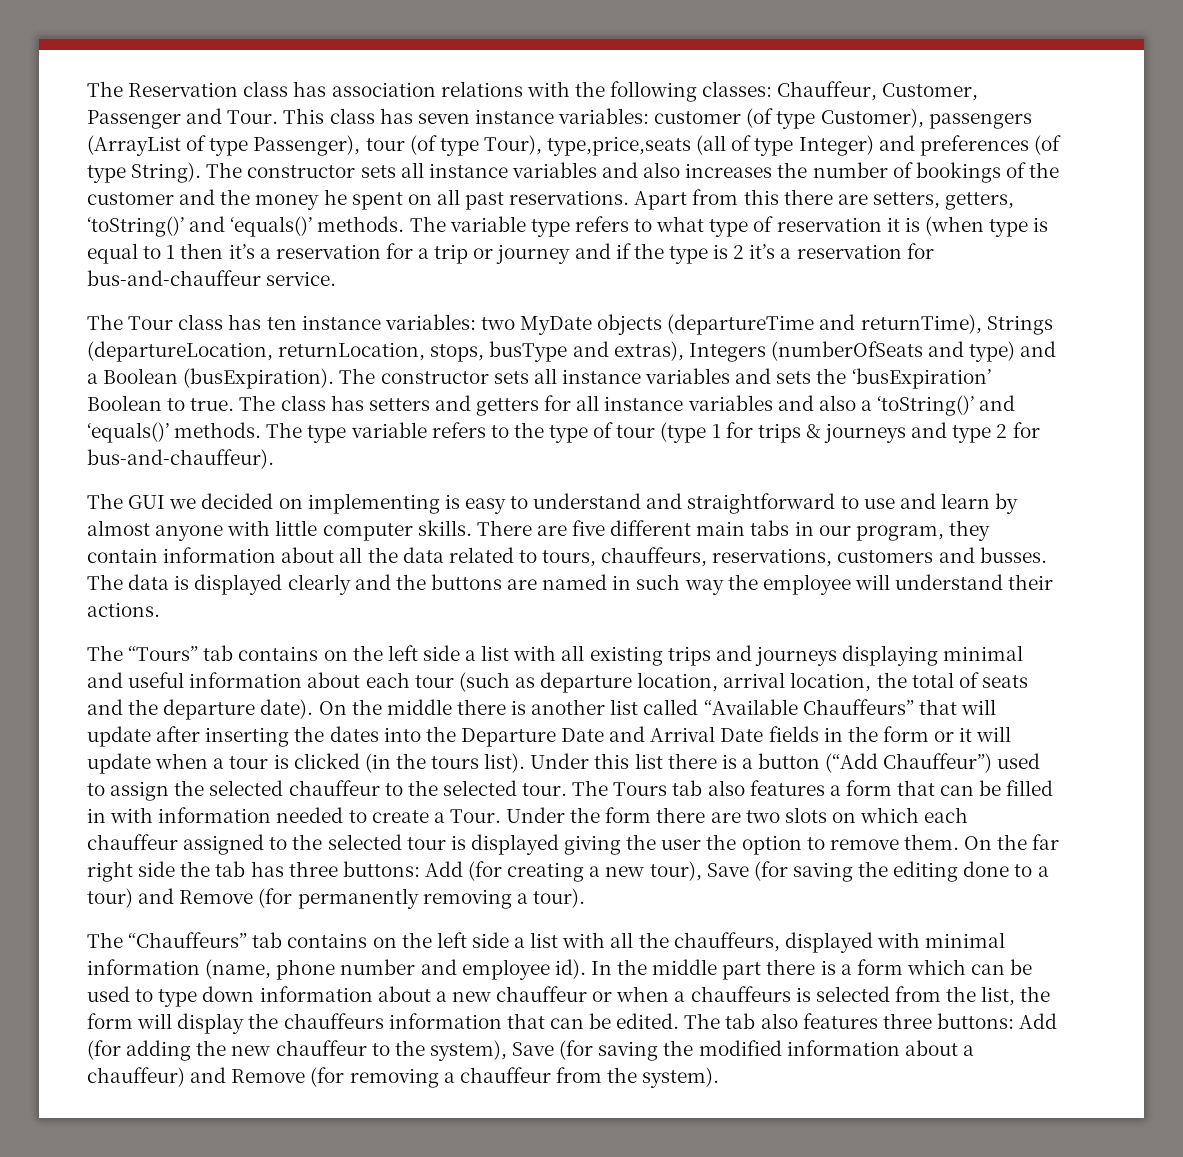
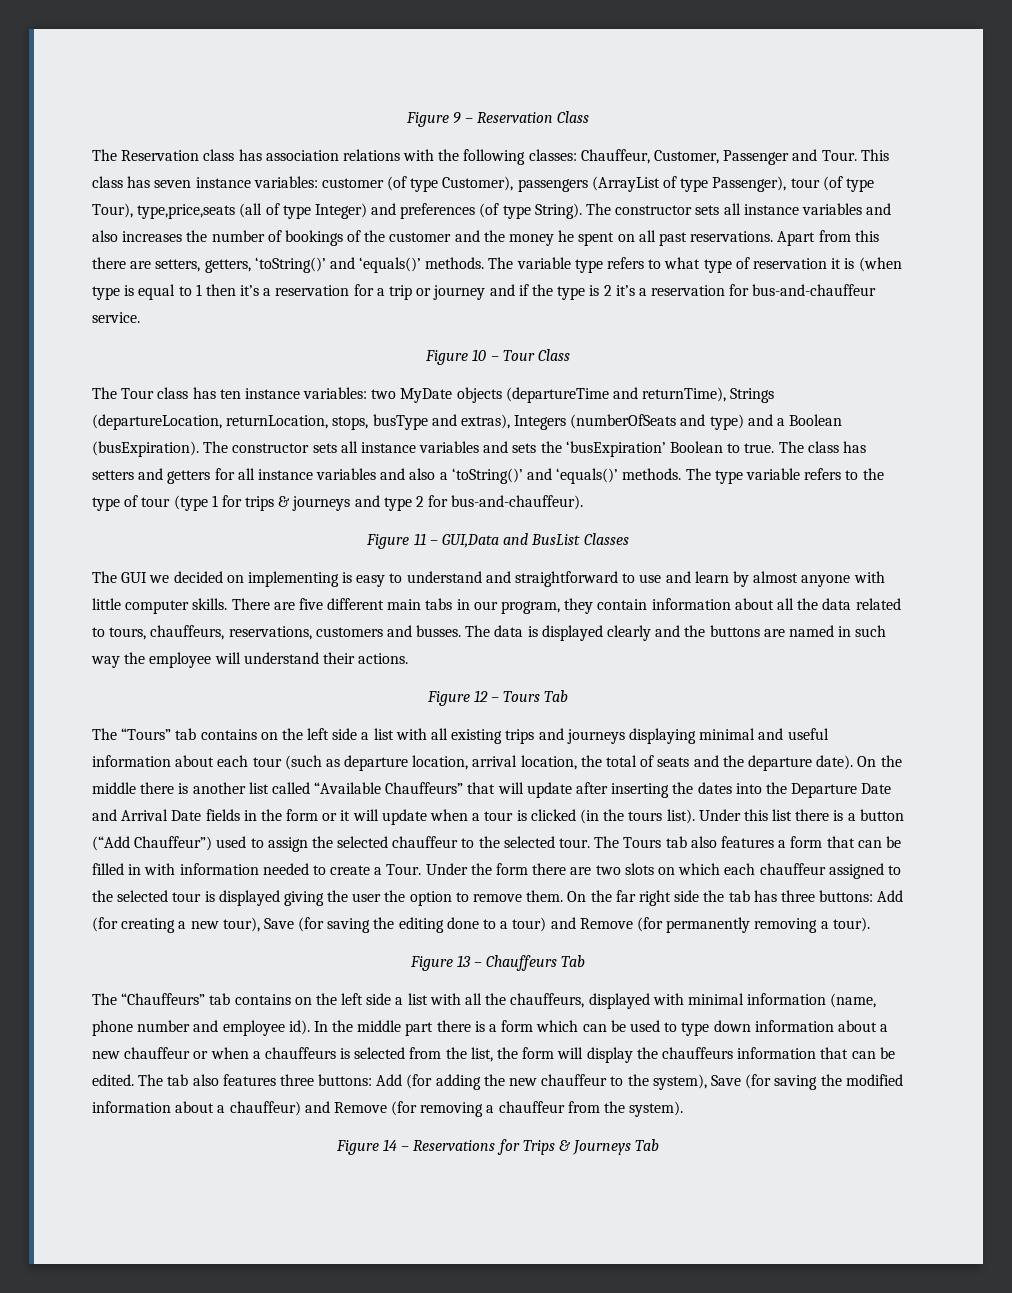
(87, 89) none -> [406,111,589,127] Figure 9 – Reservation Class //
(337, 278) none -> [425,349,570,365] // Figure 10 – Tour Class
(274, 459) none -> [366,533,629,549] // Figure 11 – GUI,Data and BusList Classes
(160, 609) none -> [426,690,569,706] // Figure 12 – Tours Tab
(585, 898) none -> [409,955,586,971] // Figure 13 – Chauffeurs Tab
(720, 1077) none -> [335,1139,660,1155] // Figure 14 – Reservations for Trips & Journeys Tab

